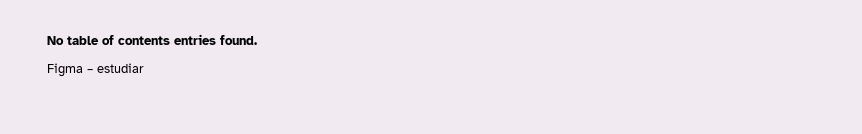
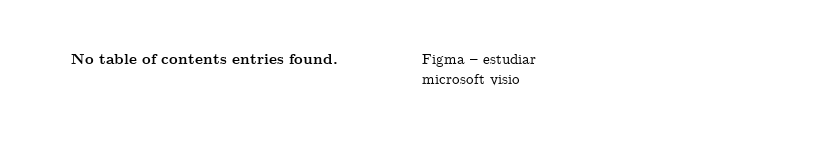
(144, 68) none -> [422,74,520,86] // microsoft visio

